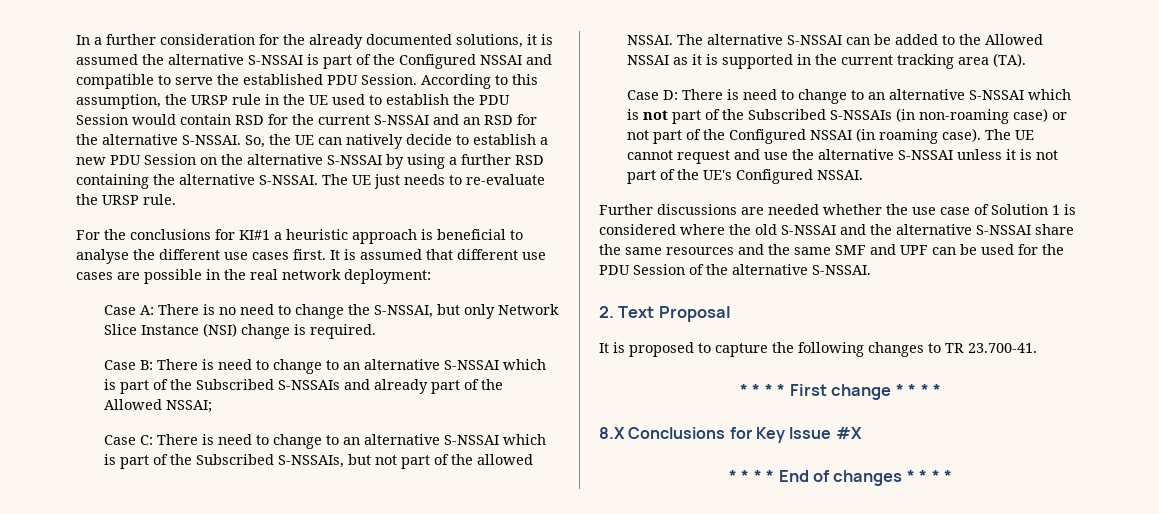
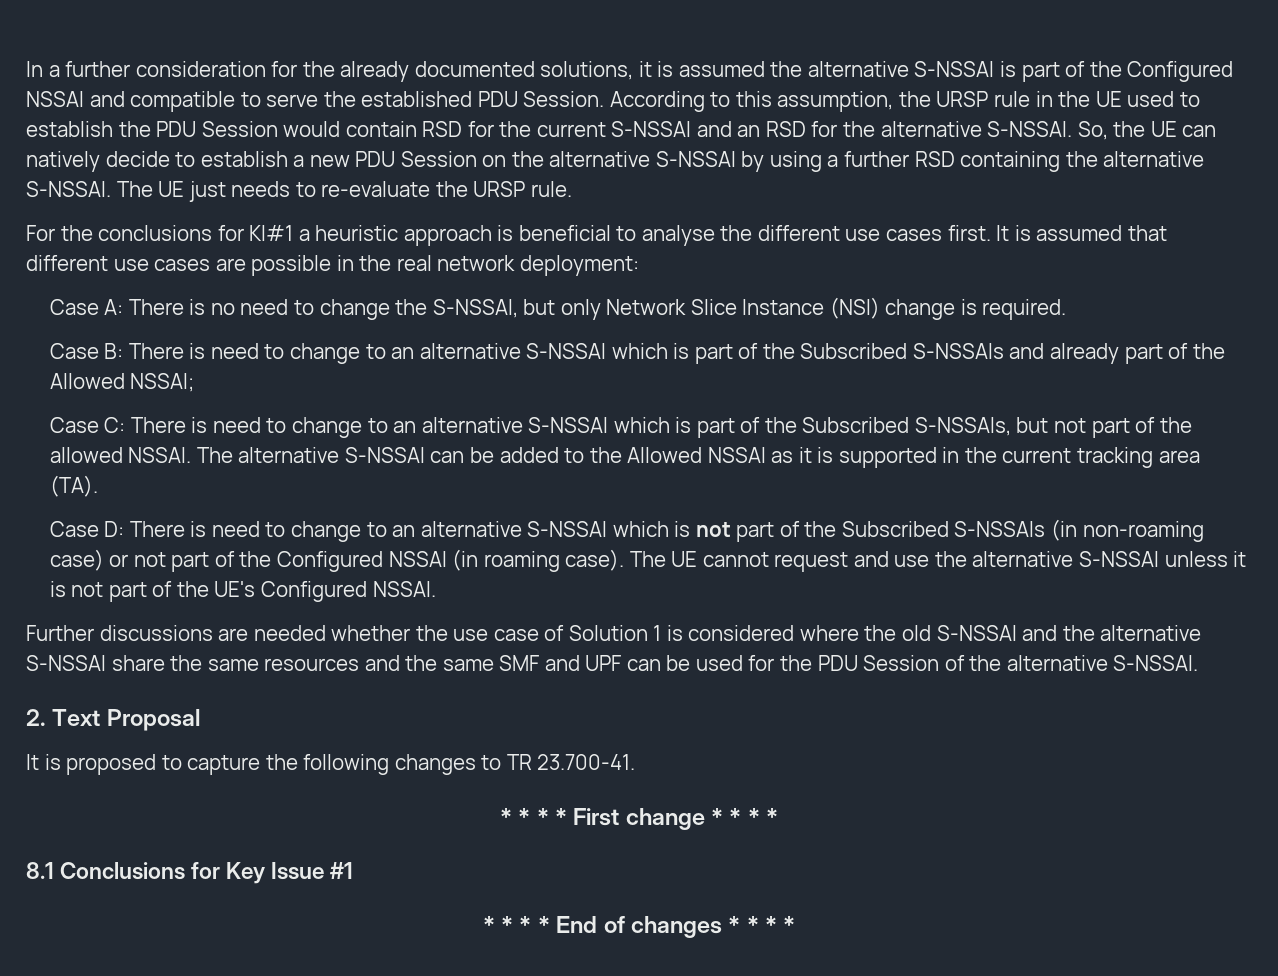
[599,427,625,439] 8.X -> [26,862,54,879] 8.1
[835,427,862,439] #X -> [330,862,354,879] #1

